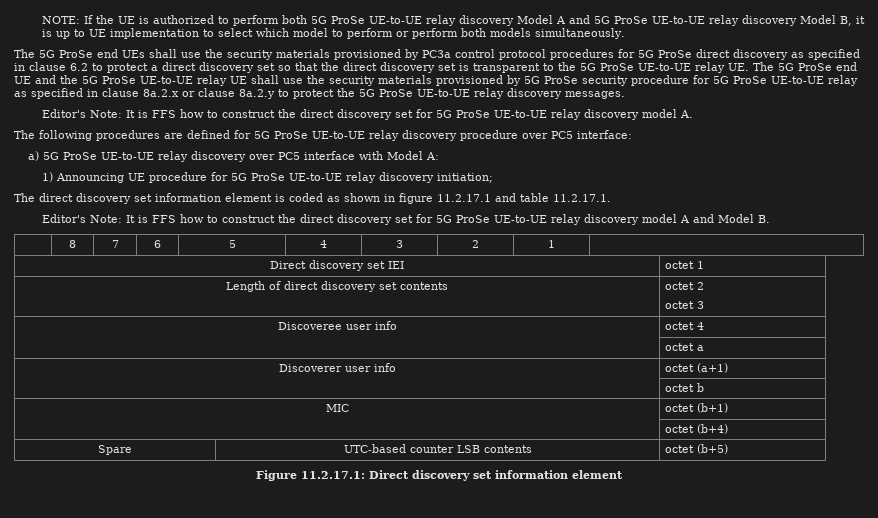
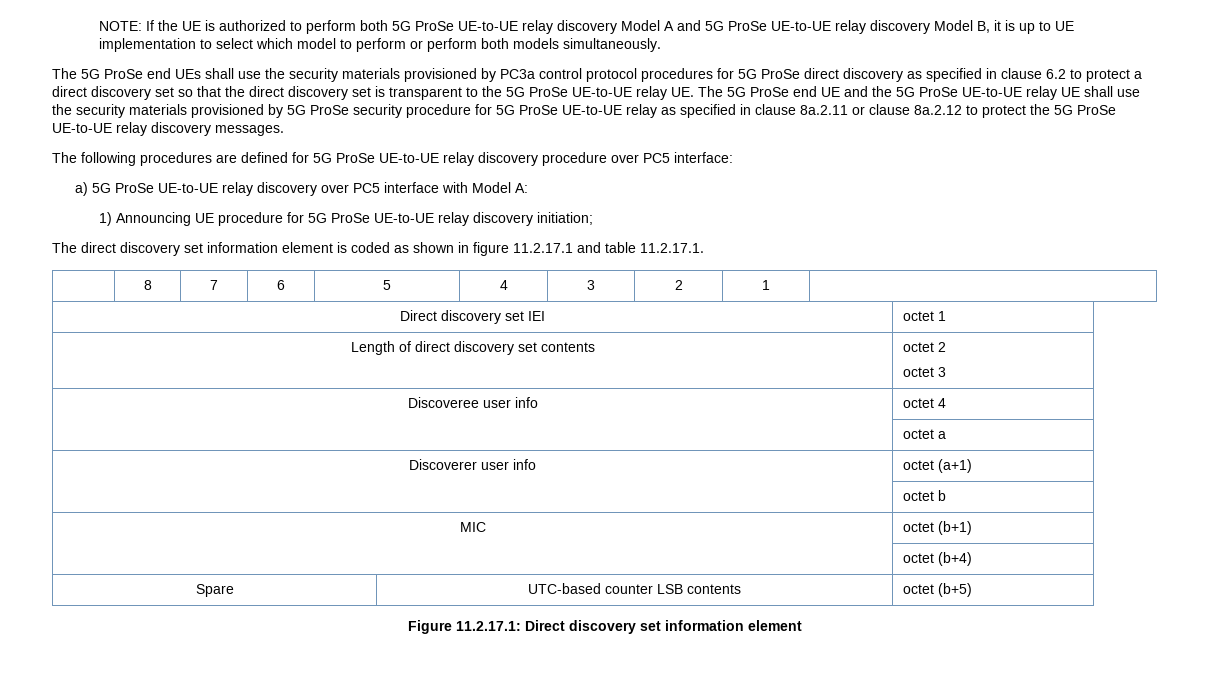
[143,89,179,97] 8a.2.x -> [800,105,848,115] 8a.2.11
[239,89,275,99] 8a.2.y -> [914,105,962,115] 8a.2.12
[41,109,693,120] // Editor's Note: It is FFS how to construct the direct discovery set for 5G ProSe UE-to-UE relay discovery model A. -> (284, 130) none
[41,214,770,225] // Editor's Note: It is FFS how to construct the direct discovery set for 5G ProSe UE-to-UE relay discovery model A and Model B. -> (704, 248) none

